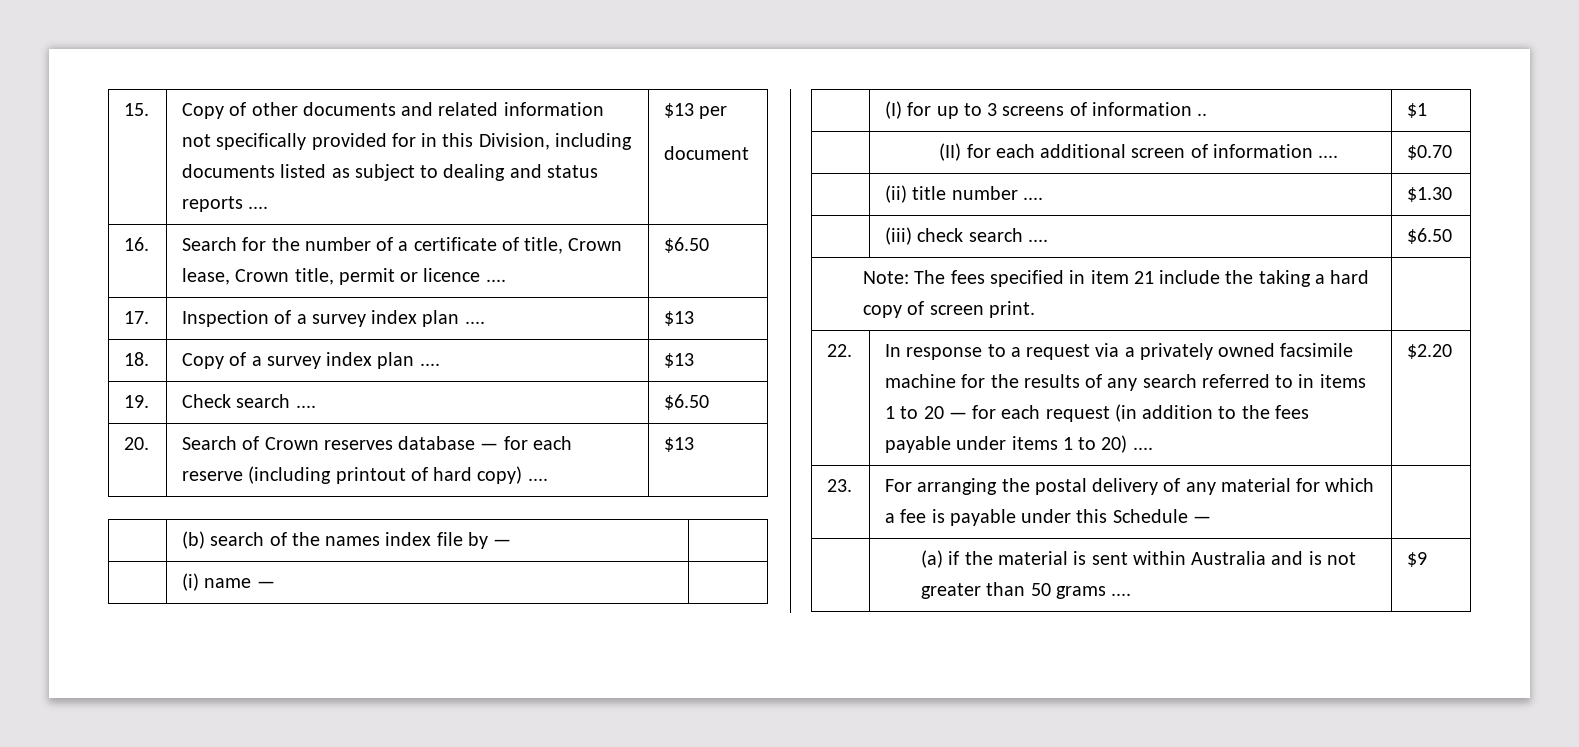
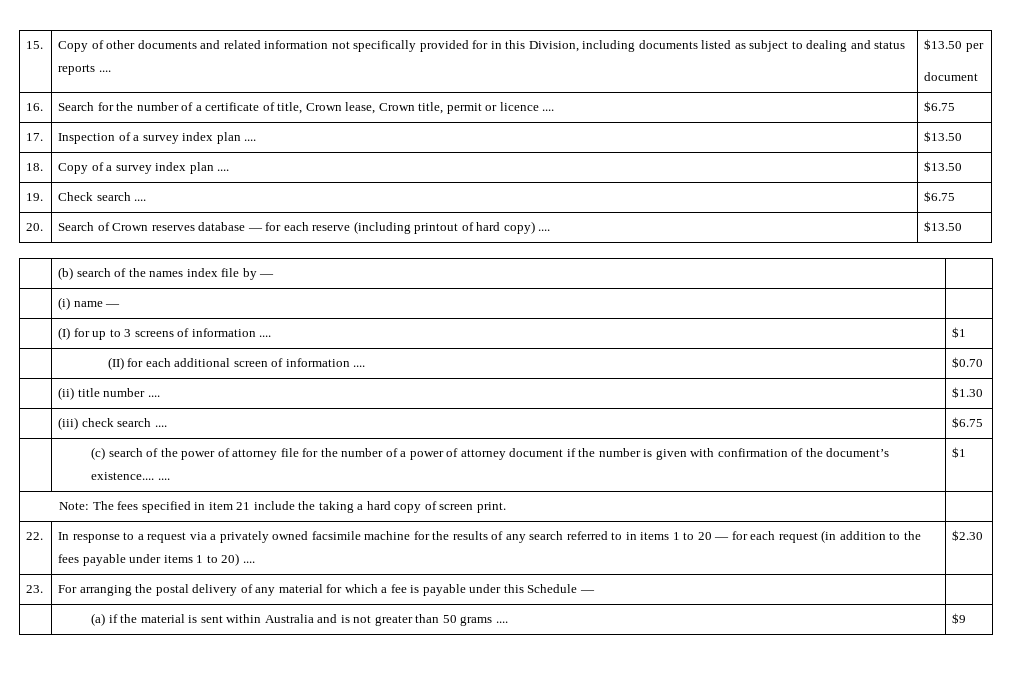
[664,103,695,118] $13 -> [924,39,963,50] $13.50
[664,237,710,253] $6.50 -> [924,101,956,112] $6.75
[664,311,695,326] $13 -> [924,131,963,142] $13.50
[664,353,695,368] $13 -> [924,161,963,172] $13.50
[664,394,710,410] $6.50 -> [924,191,956,202] $6.75
[664,437,695,452] $13 -> [924,221,963,232] $13.50
[1197,113,1208,116] .. -> [259,335,272,337] ....
[1407,228,1453,244] $6.50 -> [952,417,984,428] [91,447,890,460] [91,472,170,480] [952,447,967,458] $6.75 // | (c) search of the power of attorney file for the number of a power of attorney document if the number is given with confirmation of the document’s existence.... .... | $1
[1407,344,1453,359] $2.20 -> [952,530,984,541] $2.30

